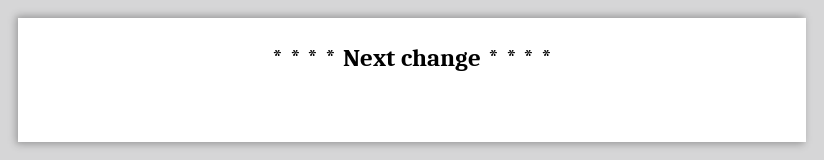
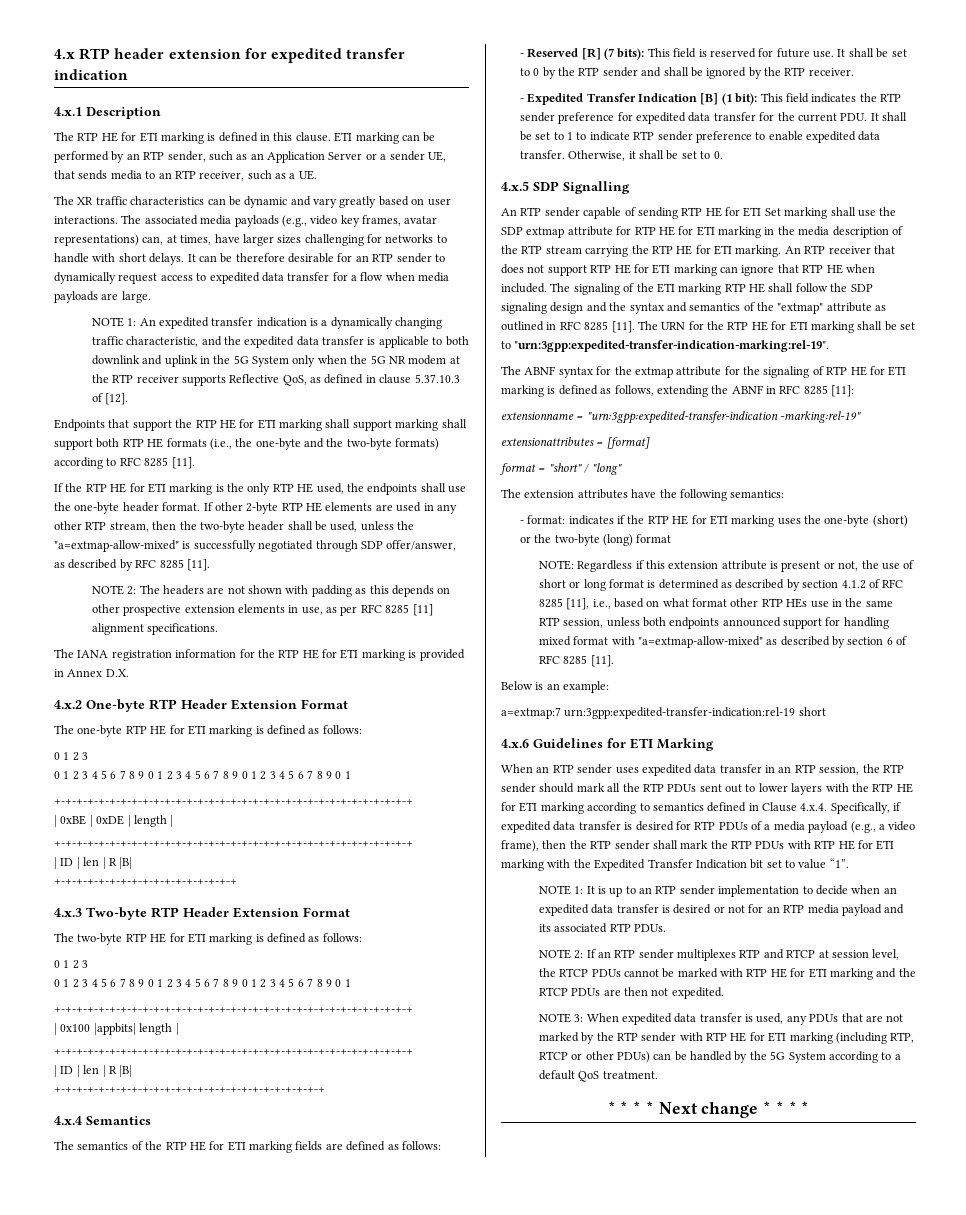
(272, 58) none -> [54,48,406,63] [54,69,128,80] [54,107,161,119] [54,132,436,144] [54,151,446,163] [54,170,317,181] [54,196,451,208] [54,215,438,227] [54,234,447,246] [54,253,445,265] [54,272,450,284] [54,291,151,303] [91,317,443,329] [91,336,469,348] [91,355,460,367] [91,374,460,386] [91,393,129,405] [54,419,467,431] [54,438,440,450] [54,457,195,469] [54,483,466,495] [54,502,457,514] [54,521,415,533] [54,540,457,552] [54,559,210,571] [91,585,451,597] [91,604,433,616] [91,623,219,635] [54,649,465,661] [54,669,129,677] [54,699,348,712] [54,725,362,737] [54,752,89,761] [54,770,351,780] [54,799,413,805] [54,815,174,827] [54,841,413,847] [54,857,133,869] [54,879,237,885] [54,907,350,920] [54,933,362,945] [54,960,89,969] [54,978,351,988] [54,1007,413,1013] [54,1023,179,1035] [54,1049,413,1055] [54,1065,133,1077] [54,1087,325,1093] [54,1116,151,1125] [54,1141,441,1153] [519,48,907,60] [519,67,854,79] [519,93,902,105] [519,112,908,124] [519,131,881,143] [519,150,723,161] [501,181,630,194] [501,207,897,219] [501,226,903,238] [501,245,895,257] [501,264,875,276] [501,283,873,295] [501,302,887,314] [501,321,915,333] [501,340,830,352] [501,366,907,378] [501,385,855,397] [501,411,862,424] [501,437,650,449] [500,463,622,475] [501,489,785,501] [519,515,908,527] [519,534,672,546] [538,560,915,572] [538,579,904,591] [538,598,893,610] [538,617,889,629] [538,636,908,648] [538,655,614,667] [501,681,610,693] [501,707,826,719] [501,738,714,751] [501,764,904,776] [501,783,913,795] [501,802,902,814] [501,821,916,833] [501,840,895,852] [501,858,849,871] [538,885,897,897] [538,904,905,916] [538,923,666,933] [538,949,900,961] [538,968,916,980] [538,987,724,999] [538,1013,904,1025] [538,1032,915,1044] [538,1051,901,1063] [538,1070,658,1082] 4.x RTP header extension for expedited transfer indication // 4.x.1 Description // The RTP HE for ETI marking is defined in this clause. ETI marking can be performed by an RTP sender, such as an Application Server or a sender UE, that sends media to an RTP receiver, such as a UE. // The XR traffic characteristics can be dynamic and vary greatly based on user interactions. The associated media payloads (e.g., video key frames, avatar representations) can, at times, have larger sizes challenging for networks to handle with short delays. It can be therefore desirable for an RTP sender to dynamically request access to expedited data transfer for a flow when media payloads are large. // NOTE 1: An expedited transfer indication is a dynamically changing traffic characteristic, and the expedited data transfer is applicable to both downlink and uplink in the 5G System only when the 5G NR modem at the RTP receiver supports Reflective QoS, as defined in clause 5.37.10.3 of [12]. // Endpoints that support the RTP HE for ETI marking shall support marking shall support both RTP HE formats (i.e., the one-byte and the two-byte formats) according to RFC 8285 [11]. // If the RTP HE for ETI marking is the only RTP HE used, the endpoints shall use the one-byte header format. If other 2-byte RTP HE elements are used in any other RTP stream, then the two-byte header shall be used, unless the "a=extmap-allow-mixed" is successfully negotiated through SDP offer/answer, as described by RFC 8285 [11]. // NOTE 2: The headers are not shown with padding as this depends on other prospective extension elements in use, as per RFC 8285 [11] alignment specifications. // The IANA registration information for the RTP HE for ETI marking is provided in Annex D.X. // 4.x.2 One-byte RTP Header Extension Format // The one-byte RTP HE for ETI marking is defined as follows: // 0 1 2 3 // 0 1 2 3 4 5 6 7 8 9 0 1 2 3 4 5 6 7 8 9 0 1 2 3 4 5 6 7 8 9 0 1 // +-+-+-+-+-+-+-+-+-+-+-+-+-+-+-+-+-+-+-+-+-+-+-+-+-+-+-+-+-+-+-+-+ // | 0xBE | 0xDE | length | // +-+-+-+-+-+-+-+-+-+-+-+-+-+-+-+-+-+-+-+-+-+-+-+-+-+-+-+-+-+-+-+-+ // | ID | len | R |B| // +-+-+-+-+-+-+-+-+-+-+-+-+-+-+-+-+ // 4.x.3 Two-byte RTP Header Extension Format // The two-byte RTP HE for ETI marking is defined as follows: // 0 1 2 3 // 0 1 2 3 4 5 6 7 8 9 0 1 2 3 4 5 6 7 8 9 0 1 2 3 4 5 6 7 8 9 0 1 // +-+-+-+-+-+-+-+-+-+-+-+-+-+-+-+-+-+-+-+-+-+-+-+-+-+-+-+-+-+-+-+-+ // | 0x100 |appbits| length | // +-+-+-+-+-+-+-+-+-+-+-+-+-+-+-+-+-+-+-+-+-+-+-+-+-+-+-+-+-+-+-+-+ // | ID | len | R |B| // +-+-+-+-+-+-+-+-+-+-+-+-+-+-+-+-+-+-+-+-+-+-+-+-+ // 4.x.4 Semantics // The semantics of the RTP HE for ETI marking fields are defined as follows: // - Reserved [R] (7 bits): This field is reserved for future use. It shall be set to 0 by the RTP sender and shall be ignored by the RTP receiver. // - Expedited Transfer Indication [B] (1 bit): This field indicates the RTP sender preference for expedited data transfer for the current PDU. It shall be set to 1 to indicate RTP sender preference to enable expedited data transfer. Otherwise, it shall be set to 0. // 4.x.5 SDP Signalling // An RTP sender capable of sending RTP HE for ETI Set marking shall use the SDP extmap attribute for RTP HE for ETI marking in the media description of the RTP stream carrying the RTP HE for ETI marking. An RTP receiver that does not support RTP HE for ETI marking can ignore that RTP HE when included. The signaling of the ETI marking RTP HE shall follow the SDP signaling design and the syntax and semantics of the "extmap" attribute as outlined in RFC 8285 [11]. The URN for the RTP HE for ETI marking shall be set to "urn:3gpp:expedited-transfer-indication-marking:rel-19". // The ABNF syntax for the extmap attribute for the signaling of RTP HE for ETI marking is defined as follows, extending the ABNF in RFC 8285 [11]: // extensionname = "urn:3gpp:expedited-transfer-indication -marking:rel-19" // extensionattributes = [format] // format = "short" / "long" // The extension attributes have the following semantics: // - format: indicates if the RTP HE for ETI marking uses the one-byte (short) or the two-byte (long) format // NOTE: Regardless if this extension attribute is present or not, the use of short or long format is determined as described by section 4.1.2 of RFC 8285 [11], i.e., based on what format other RTP HEs use in the same RTP session, unless both endpoints announced support for handling mixed format with "a=extmap-allow-mixed" as described by section 6 of RFC 8285 [11]. // Below is an example: // a=extmap:7 urn:3gpp:expedited-transfer-indication:rel-19 short // 4.x.6 Guidelines for ETI Marking // When an RTP sender uses expedited data transfer in an RTP session, the RTP sender should mark all the RTP PDUs sent out to lower layers with the RTP HE for ETI marking according to semantics defined in Clause 4.x.4. Specifically, if expedited data transfer is desired for RTP PDUs of a media payload (e.g., a video frame), then the RTP sender shall mark the RTP PDUs with RTP HE for ETI marking with the Expedited Transfer Indication bit set to value “1”. // NOTE 1: It is up to an RTP sender implementation to decide when an expedited data transfer is desired or not for an RTP media payload and its associated RTP PDUs. // NOTE 2: If an RTP sender multiplexes RTP and RTCP at session level, the RTCP PDUs cannot be marked with RTP HE for ETI marking and the RTCP PDUs are then not expedited. // NOTE 3: When expedited data transfer is used, any PDUs that are not marked by the RTP sender with RTP HE for ETI marking (including RTP, RTCP or other PDUs) can be handled by the 5G System according to a default QoS treatment. //

